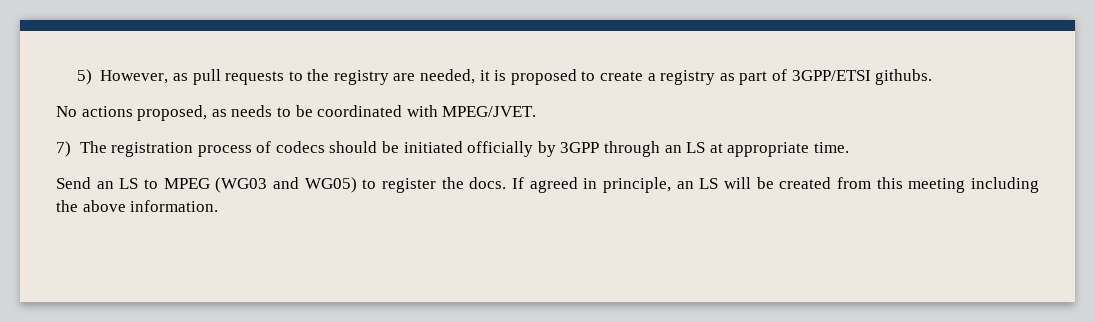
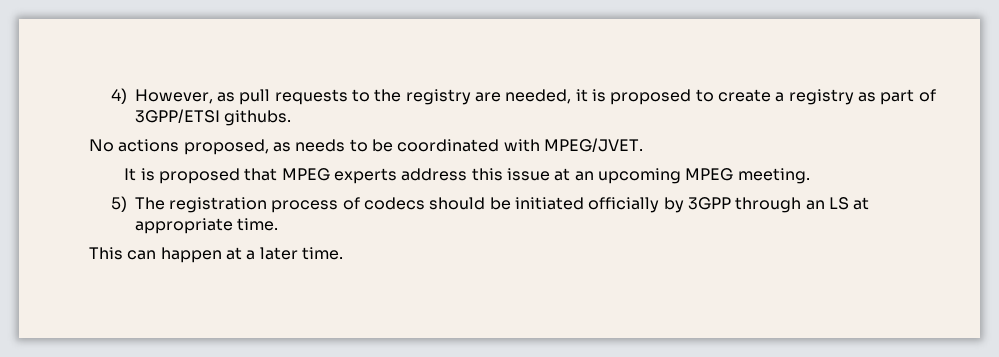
[76,69,92,85] 5) -> [110,88,127,104] 4)
[56,141,71,157] 7) -> [124,168,810,184] [110,196,127,212] It is proposed that MPEG experts address this issue at an upcoming MPEG meeting. // 5)
[56,177,1039,193] [56,200,219,212] Send an LS to MPEG (WG03 and WG05) to register the docs. If agreed in principle, an LS will be created from this meeting including the above information. -> [89,247,343,263] This can happen at a later time.

